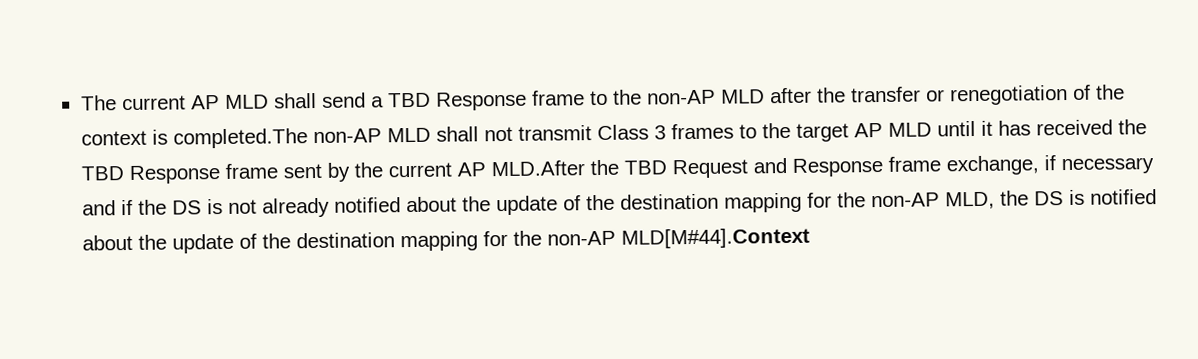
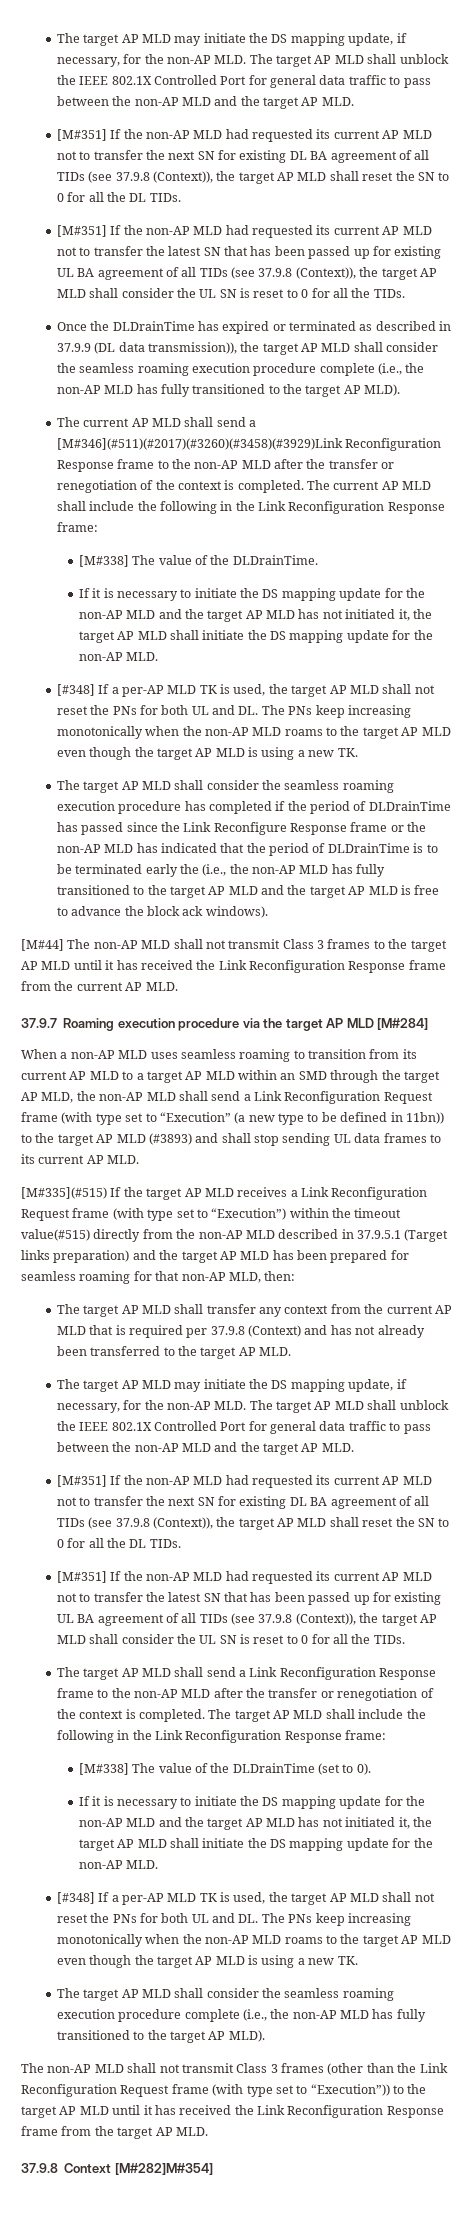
[80,95,117,111] The -> [56,33,407,46] [56,54,449,67] [56,75,431,88] [56,96,354,109] [56,129,432,142] [56,150,430,163] [56,171,450,184] [56,192,181,202] [56,225,432,238] [56,246,442,259] [56,267,437,280] [56,288,405,298] [56,321,452,334] [56,342,439,355] [56,363,425,376] [56,384,401,397] [56,417,80,427] The target AP MLD may initiate the DS mapping update, if necessary, for the non-AP MLD. The target AP MLD shall unblock the IEEE 802.1X Controlled Port for general data traffic to pass between the non-AP MLD and the target AP MLD. // [M#351] If the non-AP MLD had requested its current AP MLD not to transfer the next SN for existing DL BA agreement of all TIDs (see 37.9.8 (Context)), the target AP MLD shall reset the SN to 0 for all the DL TIDs. // [M#351] If the non-AP MLD had requested its current AP MLD not to transfer the latest SN that has been passed up for existing UL BA agreement of all TIDs (see 37.9.8 (Context)), the target AP MLD shall consider the UL SN is reset to 0 for all the TIDs. // Once the DLDrainTime has expired or terminated as described in 37.9.9 (DL data transmission)), the target AP MLD shall consider the seamless roaming execution procedure complete (i.e., the non-AP MLD has fully transitioned to the target AP MLD). // The
[387,92,431,108] TBD -> [56,438,442,451] [M#346](#511)(#2017)(#3260)(#3458)(#3929)Link Reconfiguration
[172,128,308,149] completed.The -> [237,480,432,493] [56,501,445,514] [56,522,98,532] [78,555,318,567] [78,588,425,601] [78,609,432,622] [78,630,433,643] [78,652,159,661] [56,684,435,697] [56,705,411,718] [56,726,451,739] [56,747,358,760] [56,780,394,793] [56,801,451,814] [56,822,427,835] [56,843,438,856] [56,864,386,877] [56,885,440,898] [56,906,268,918] [21,939,91,951] completed. The current AP MLD shall include the following in the Link Reconfiguration Response frame: // [M#338] The value of the DLDrainTime. // If it is necessary to initiate the DS mapping update for the non-AP MLD and the target AP MLD has not initiated it, the target AP MLD shall initiate the DS mapping update for the non-AP MLD. // [#348] If a per-AP MLD TK is used, the target AP MLD shall not reset the PNs for both UL and DL. The PNs keep increasing monotonically when the non-AP MLD roams to the target AP MLD even though the target AP MLD is using a new TK. // The target AP MLD shall consider the seamless roaming execution procedure has completed if the period of DLDrainTime has passed since the Link Reconfigure Response frame or the non-AP MLD has indicated that the period of DLDrainTime is to be terminated early the (i.e., the non-AP MLD has fully transitioned to the target AP MLD and the target AP MLD is free to advance the block ack windows). // [M#44] The
[80,155,1154,185] [81,189,1157,218] [81,227,810,254] TBD Response frame sent by the current AP MLD.After the TBD Request and Response frame exchange, if necessary and if the DS is not already notified about the update of the destination mapping for the non-AP MLD, the DS is notified about the update of the destination mapping for the non-AP MLD[M#44].Context -> [218,960,446,973] [21,981,178,991] [21,1018,429,1031] [21,1049,417,1062] [21,1070,440,1083] [21,1091,433,1104] [21,1112,444,1125] [21,1133,441,1146] [21,1154,140,1164] [21,1187,428,1200] [21,1208,402,1221] [21,1229,449,1242] [21,1250,409,1263] [21,1271,296,1284] [56,1304,452,1317] [56,1325,425,1338] [56,1346,292,1359] [56,1379,407,1392] [56,1400,449,1413] [56,1421,431,1434] [56,1442,354,1455] [56,1475,432,1488] [56,1496,430,1509] [56,1517,450,1530] [56,1538,181,1548] [56,1571,432,1584] [56,1592,442,1605] [56,1613,437,1626] [56,1634,405,1644] [56,1667,437,1680] [56,1688,434,1701] [56,1709,426,1722] [56,1730,387,1743] [78,1763,371,1775] [78,1796,425,1809] [78,1817,432,1830] [78,1838,433,1851] [78,1860,159,1869] [56,1892,435,1905] [56,1913,411,1926] [56,1934,451,1947] [56,1955,358,1968] [56,1988,394,2001] [56,2009,426,2022] [56,2030,265,2043] [21,2063,448,2075] [21,2084,427,2097] [21,2105,444,2118] [21,2126,208,2139] [21,2163,213,2175] Link Reconfiguration Response frame from the current AP MLD. // 37.9.7 Roaming execution procedure via the target AP MLD [M#284] // When a non-AP MLD uses seamless roaming to transition from its current AP MLD to a target AP MLD within an SMD through the target AP MLD, the non-AP MLD shall send a Link Reconfiguration Request frame (with type set to “Execution” (a new type to be defined in 11bn)) to the target AP MLD (#3893) and shall stop sending UL data frames to its current AP MLD. // [M#335](#515) If the target AP MLD receives a Link Reconfiguration Request frame (with type set to “Execution”) within the timeout value(#515) directly from the non-AP MLD described in 37.9.5.1 (Target links preparation) and the target AP MLD has been prepared for seamless roaming for that non-AP MLD, then: // The target AP MLD shall transfer any context from the current AP MLD that is required per 37.9.8 (Context) and has not already been transferred to the target AP MLD. // The target AP MLD may initiate the DS mapping update, if necessary, for the non-AP MLD. The target AP MLD shall unblock the IEEE 802.1X Controlled Port for general data traffic to pass between the non-AP MLD and the target AP MLD. // [M#351] If the non-AP MLD had requested its current AP MLD not to transfer the next SN for existing DL BA agreement of all TIDs (see 37.9.8 (Context)), the target AP MLD shall reset the SN to 0 for all the DL TIDs. // [M#351] If the non-AP MLD had requested its current AP MLD not to transfer the latest SN that has been passed up for existing UL BA agreement of all TIDs (see 37.9.8 (Context)), the target AP MLD shall consider the UL SN is reset to 0 for all the TIDs. // The target AP MLD shall send a Link Reconfiguration Response frame to the non-AP MLD after the transfer or renegotiation of the context is completed. The target AP MLD shall include the following in the Link Reconfiguration Response frame: // [M#338] The value of the DLDrainTime (set to 0). // If it is necessary to initiate the DS mapping update for the non-AP MLD and the target AP MLD has not initiated it, the target AP MLD shall initiate the DS mapping update for the non-AP MLD. // [#348] If a per-AP MLD TK is used, the target AP MLD shall not reset the PNs for both UL and DL. The PNs keep increasing monotonically when the non-AP MLD roams to the target AP MLD even though the target AP MLD is using a new TK. // The target AP MLD shall consider the seamless roaming execution procedure complete (i.e., the non-AP MLD has fully transitioned to the target AP MLD). // The non-AP MLD shall not transmit Class 3 frames (other than the Link Reconfiguration Request frame (with type set to “Execution”)) to the target AP MLD until it has received the Link Reconfiguration Response frame from the target AP MLD. // 37.9.8 Context [M#282]M#354]

